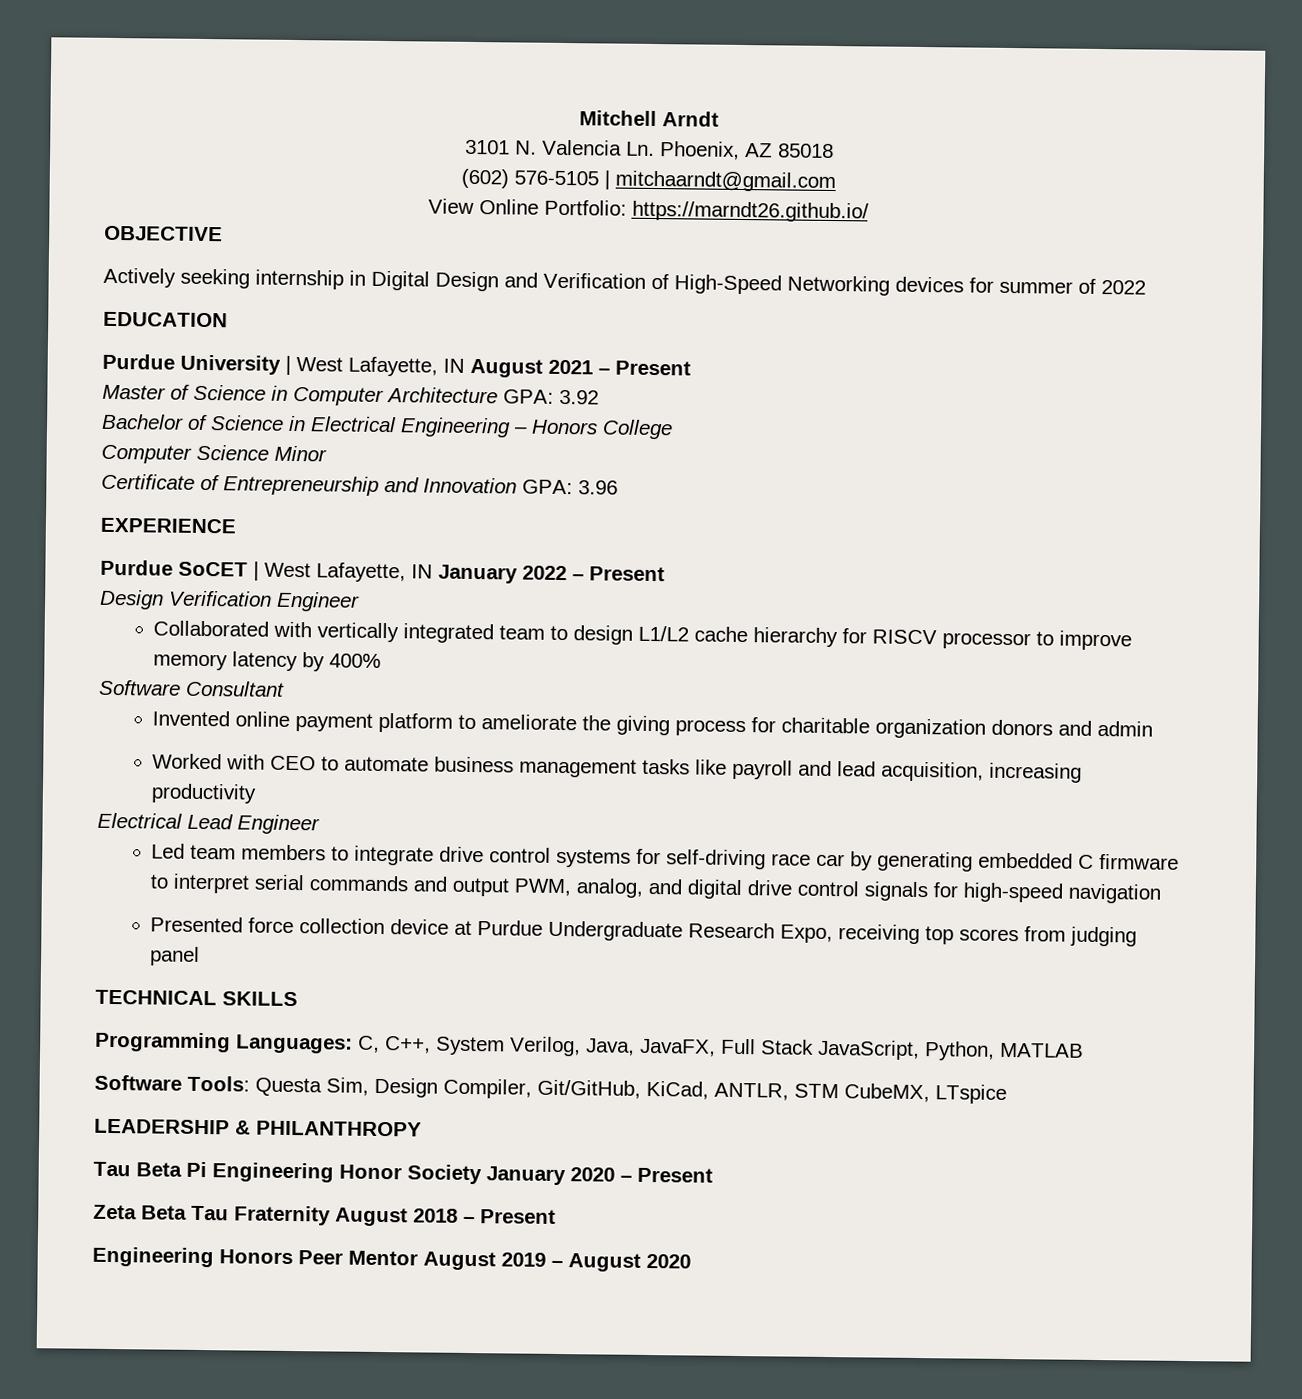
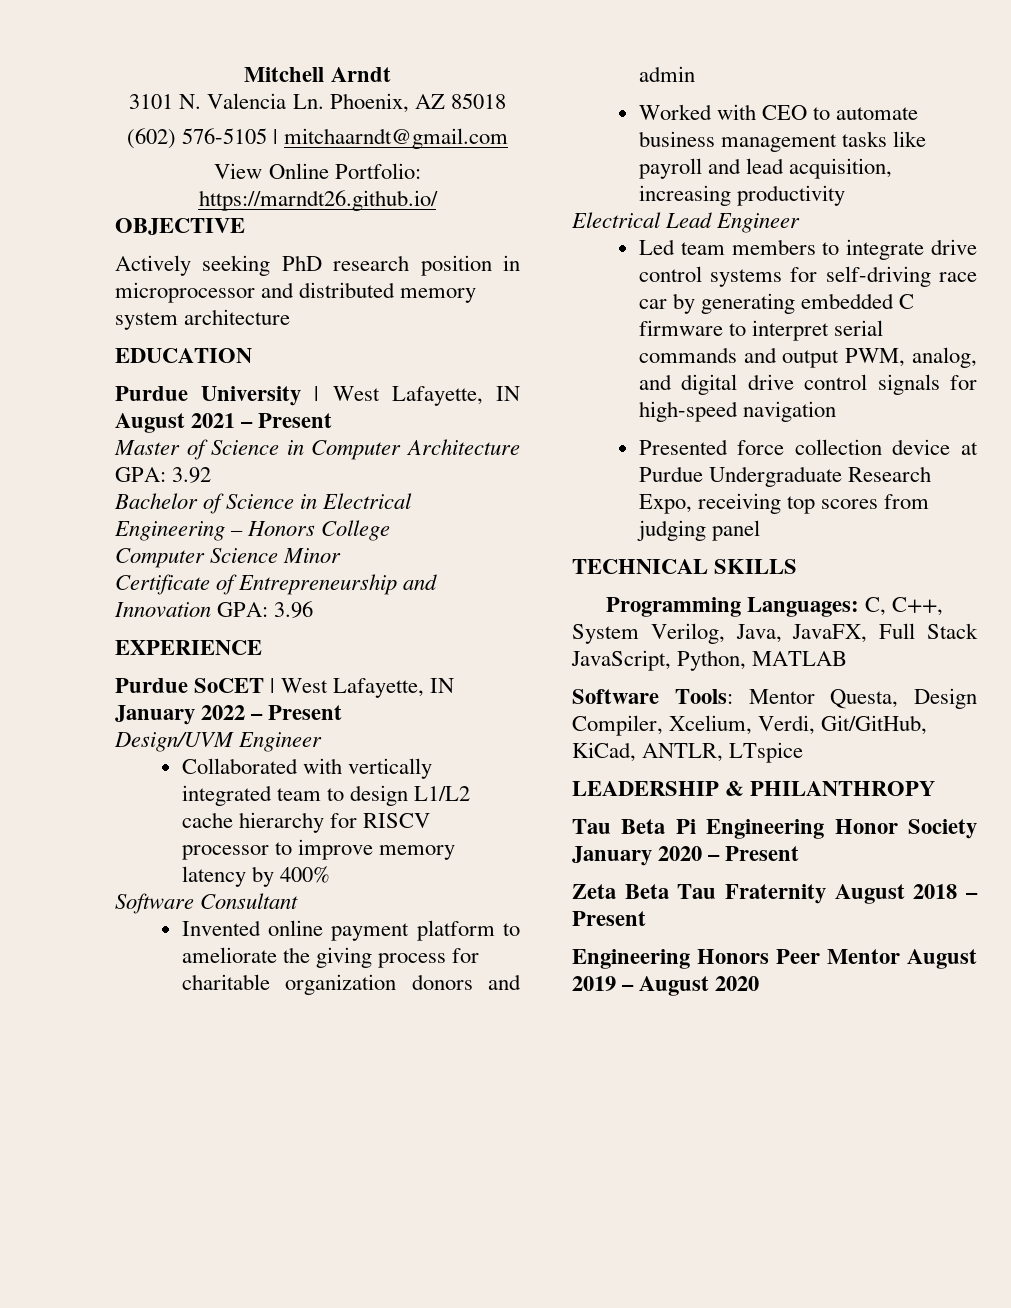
[255,269,1146,296] internship in Digital Design and Verification of High-Speed Networking devices for summer of 2022 -> [281,255,520,276] [115,282,477,303] [115,309,291,330] PhD research position in microprocessor and distributed memory system architecture
[99,589,272,610] Design Verification -> [114,732,234,752] Design/UVM
[255,1077,532,1099] Questa Sim, Design Compiler, -> [748,688,977,709] [572,715,816,736] Mentor Questa, Design Compiler, Xcelium, Verdi,
[794,1083,930,1103] STM CubeMX, -> (724, 752) none

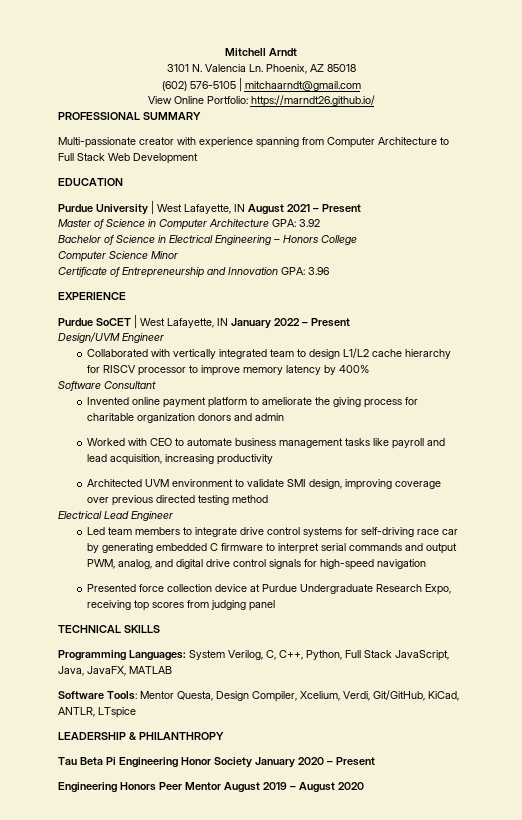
[115,218,245,235] [115,255,520,276] [115,282,477,303] [115,309,291,330] OBJECTIVE // Actively seeking PhD research position in microprocessor and distributed memory system architecture -> [58,112,201,120] [58,137,449,148] [58,153,198,164] PROFESSIONAL SUMMARY // Multi-passionate creator with experience spanning from Computer Architecture to Full Stack Web Development
(845, 195) none -> [86,479,441,490] [86,495,268,506] // Architected UVM environment to validate SMI design, improving coverage over previous directed testing method
[864,597,944,616] [572,623,868,644] C, C++, System Verilog, Java, JavaFX, -> [189,650,342,660] System Verilog, C, C++, Python,
[677,650,747,671] Python, -> [58,666,126,676] Java, JavaFX,
[572,884,978,904] [572,911,646,926] // Zeta Beta Tau Fraternity August 2018 – Present -> (375, 761) none

